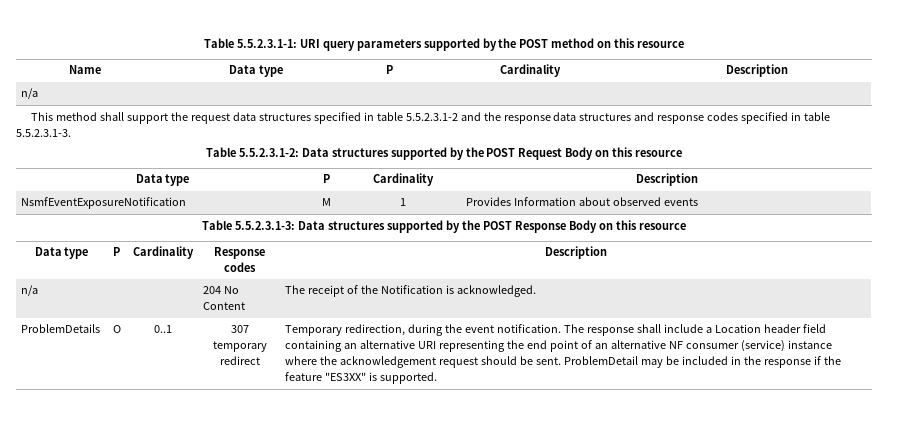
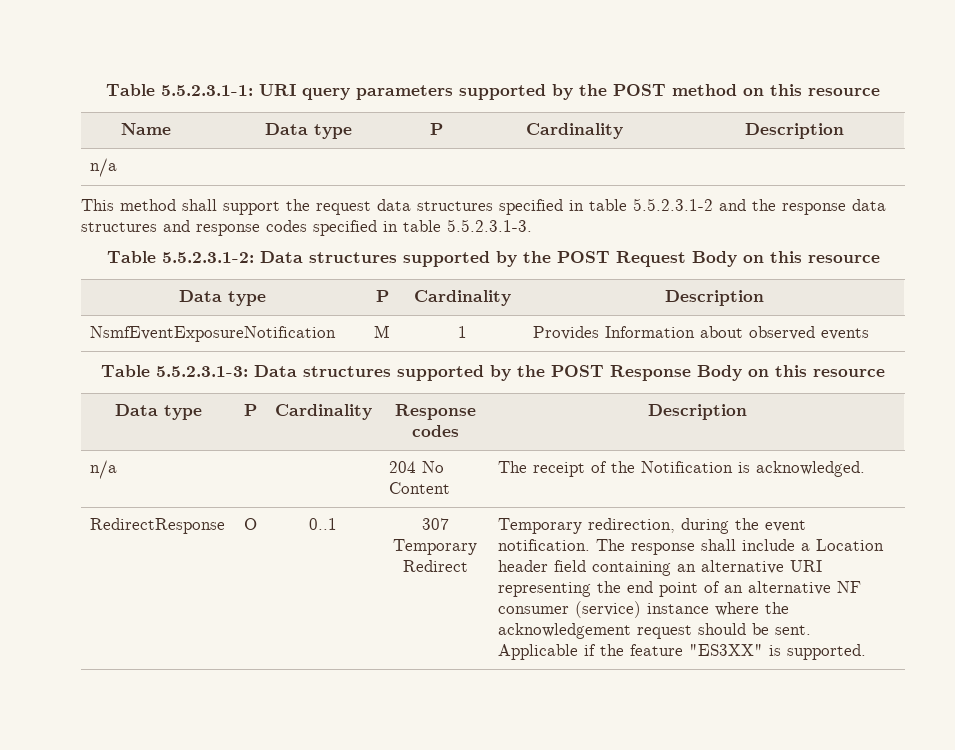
[21,324,101,333] ProblemDetails -> [89,518,225,534] RedirectResponse
[212,341,267,352] [219,356,260,365] temporary redirect -> [393,539,477,555] [402,560,468,572] Temporary Redirect
[564,356,812,368] ProblemDetail may be included in the response -> [497,644,578,660] Applicable

